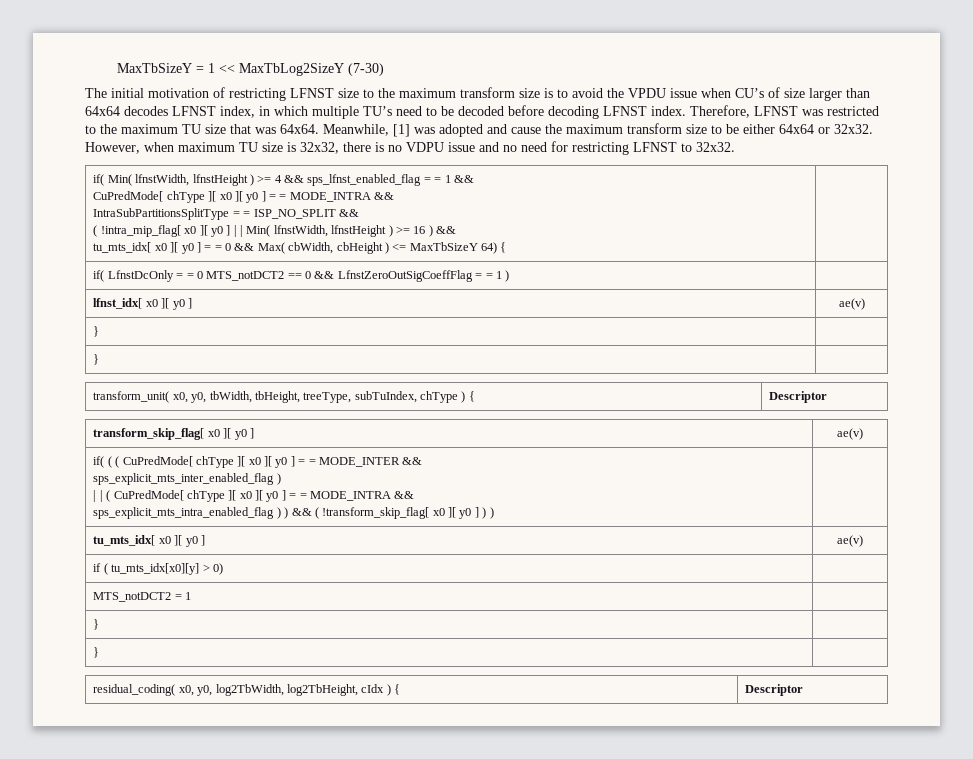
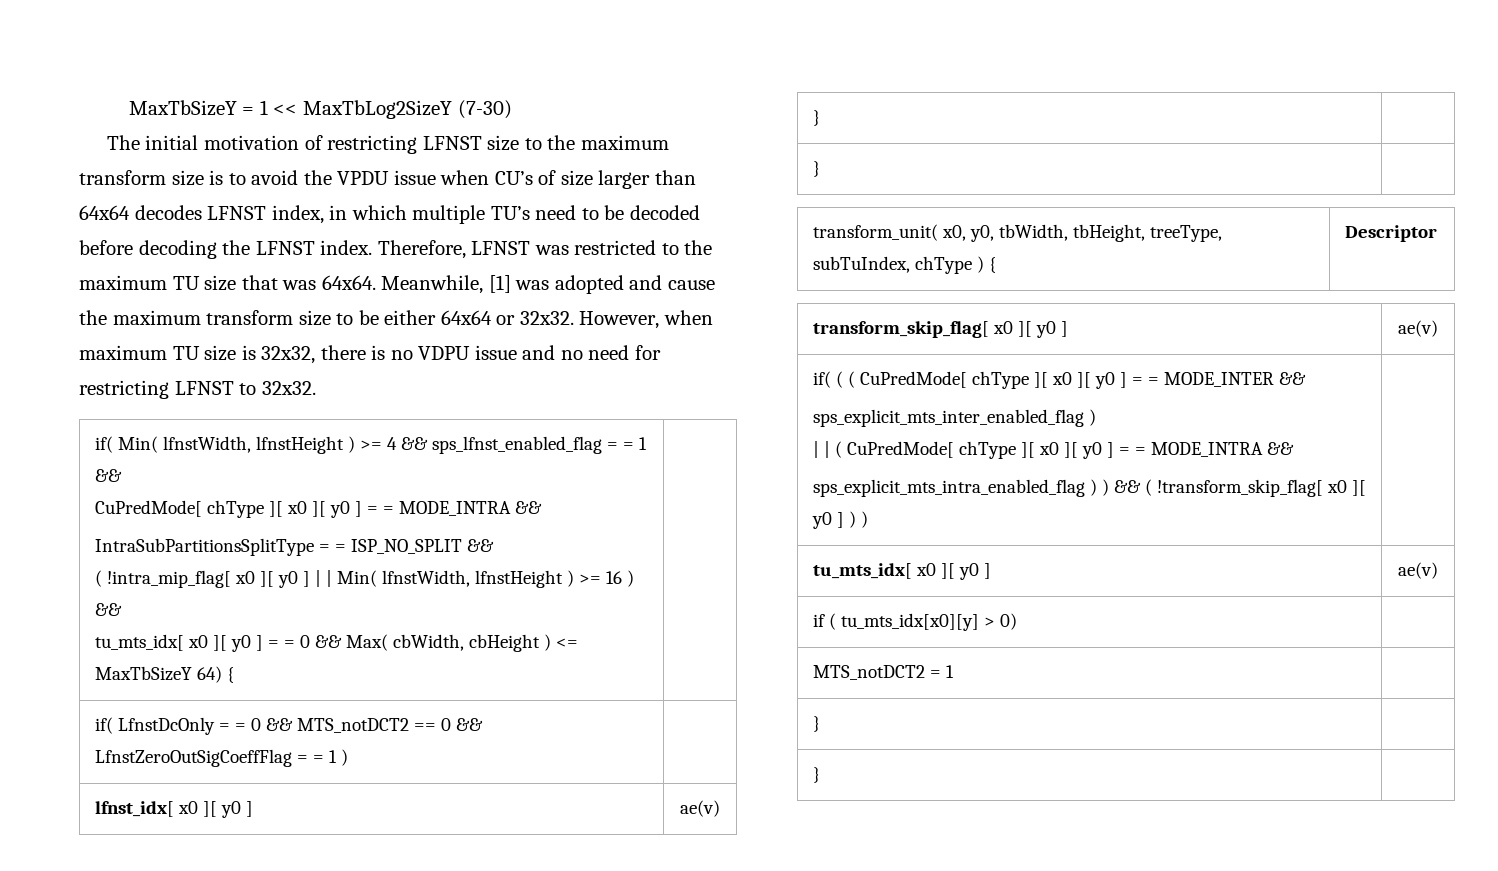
(599, 112) none -> [222,240,251,255] the
(203, 275) none -> [265,718,293,731] &&
[93,684,401,696] [745,684,804,696] // residual_coding( x0, y0, log2TbWidth, log2TbHeight, cIdx ) { | Descriptor -> (820, 775) none

